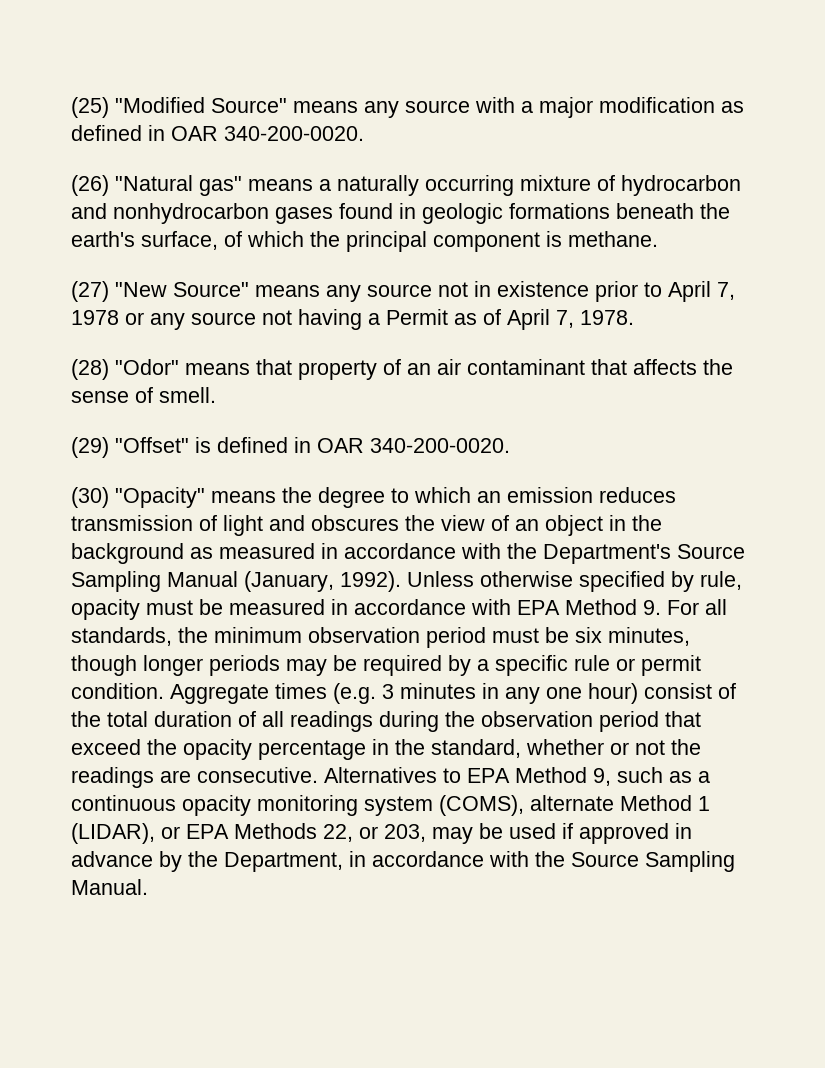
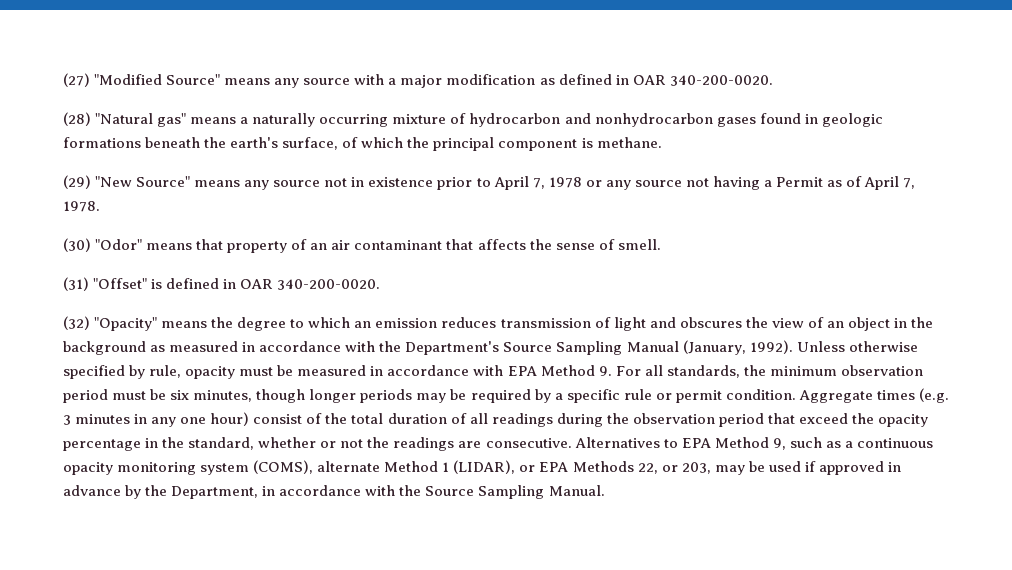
[71,97,109,118] (25) -> [63,73,90,87] (27)
[71,175,109,196] (26) -> [63,112,91,126] (28)
[71,281,109,302] (27) -> [63,175,91,189] (29)
[71,359,109,380] (28) -> [63,238,91,252] (30)
[71,437,109,458] (29) -> [63,277,89,291] (31)
[71,487,109,508] (30) -> [63,316,90,330] (32)

